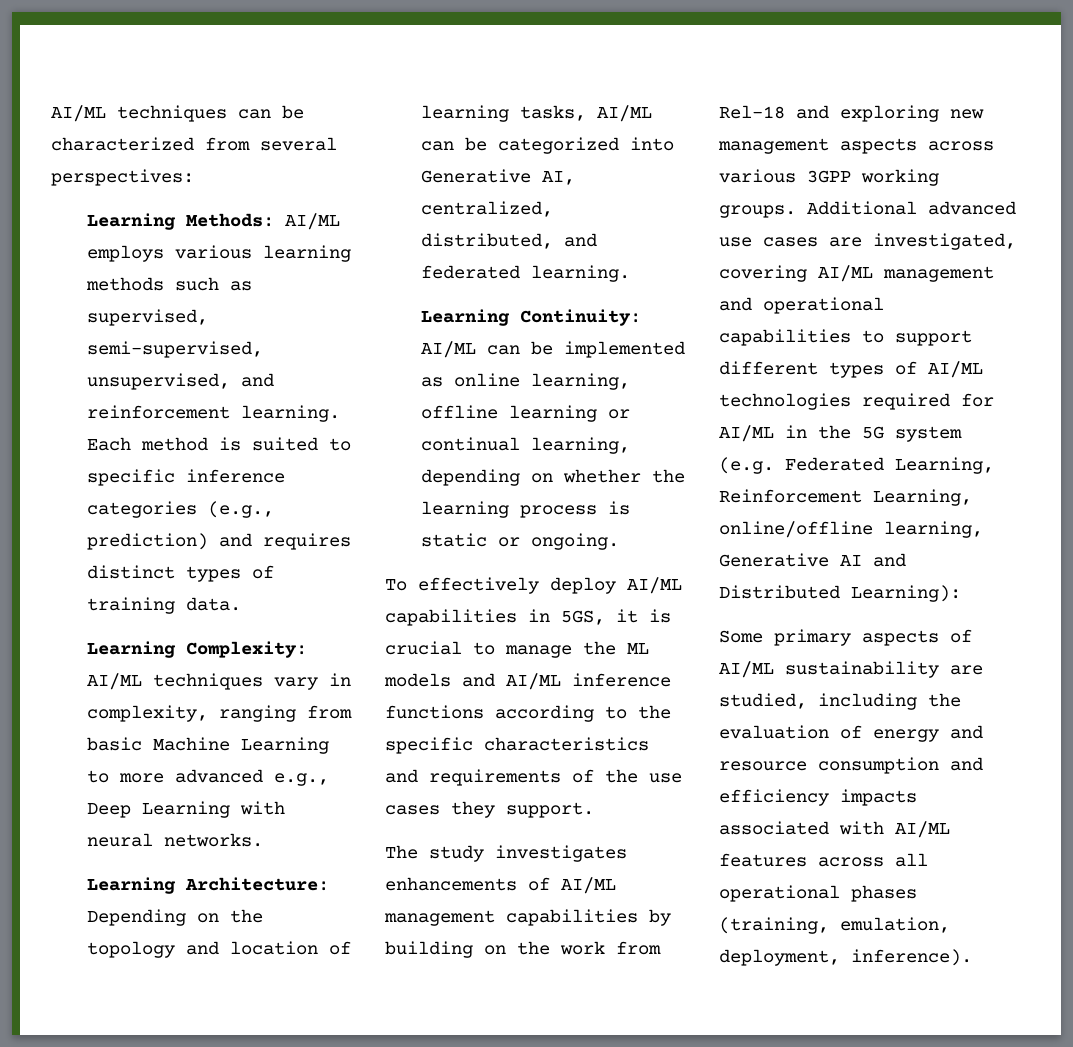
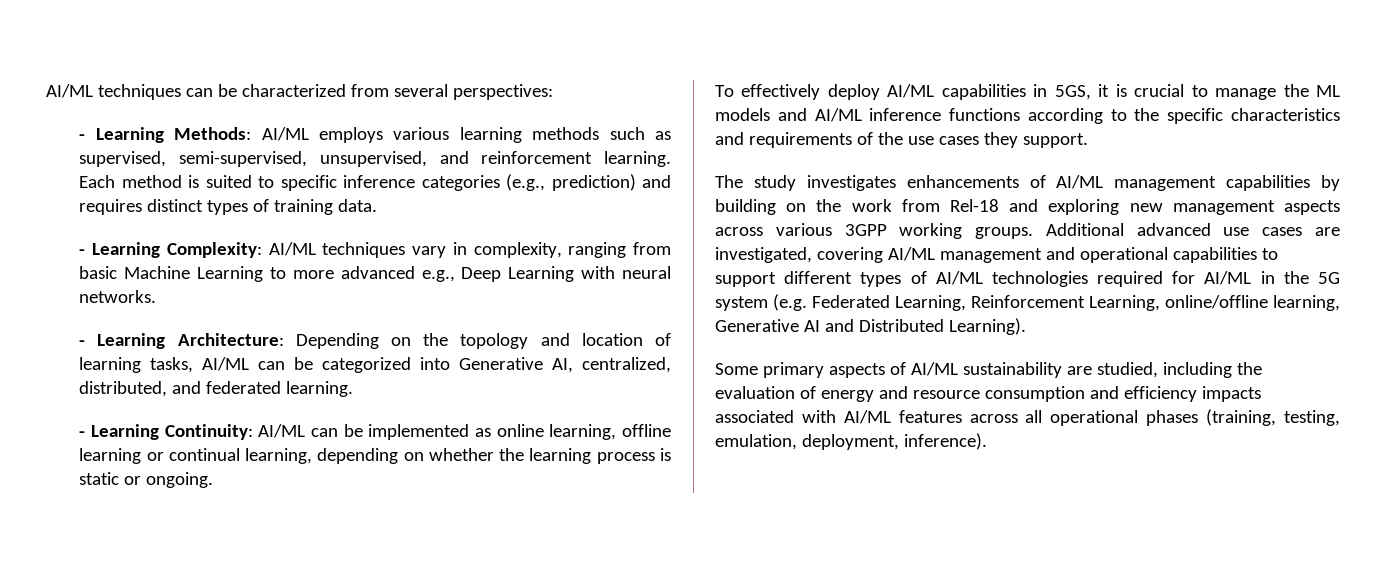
(194, 177) none -> [79,134,86,140] -
(241, 604) none -> [79,249,86,255] -
(263, 840) none -> [79,340,86,346] -
(630, 273) none -> [79,431,86,437] -
[851,585,961,602] Learning): -> [948,318,1026,335] Learning).
(829, 925) none -> [1284,410,1340,426] testing,

